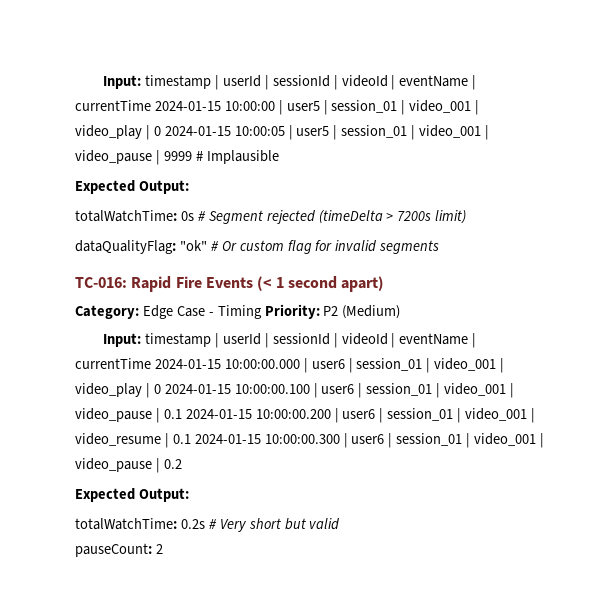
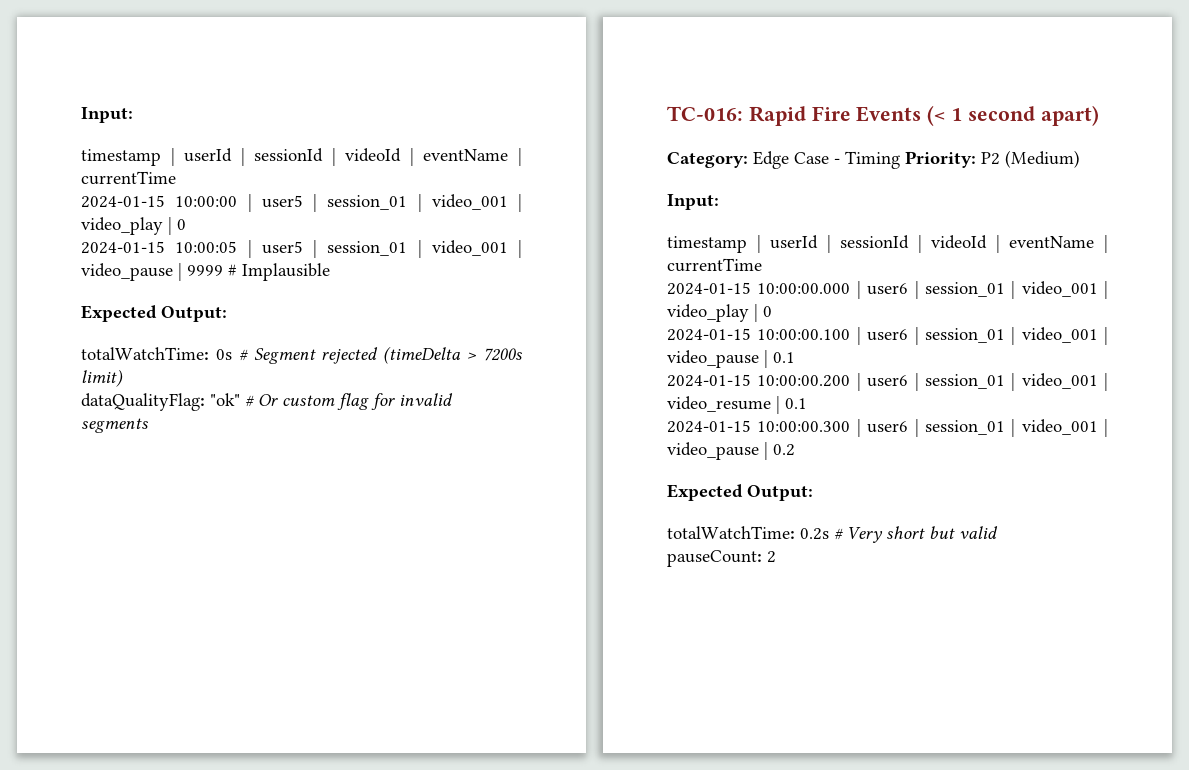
[103,75,142,89] Input: -> [81,107,133,123] Input: //
(151, 105) none -> (176, 178) //
(161, 131) none -> (186, 224) //
(142, 340) none -> (719, 202) //
(151, 363) none -> (762, 265) //
(161, 389) none -> (772, 311) //
(182, 414) none -> (795, 357) //
(191, 439) none -> (807, 403) //

